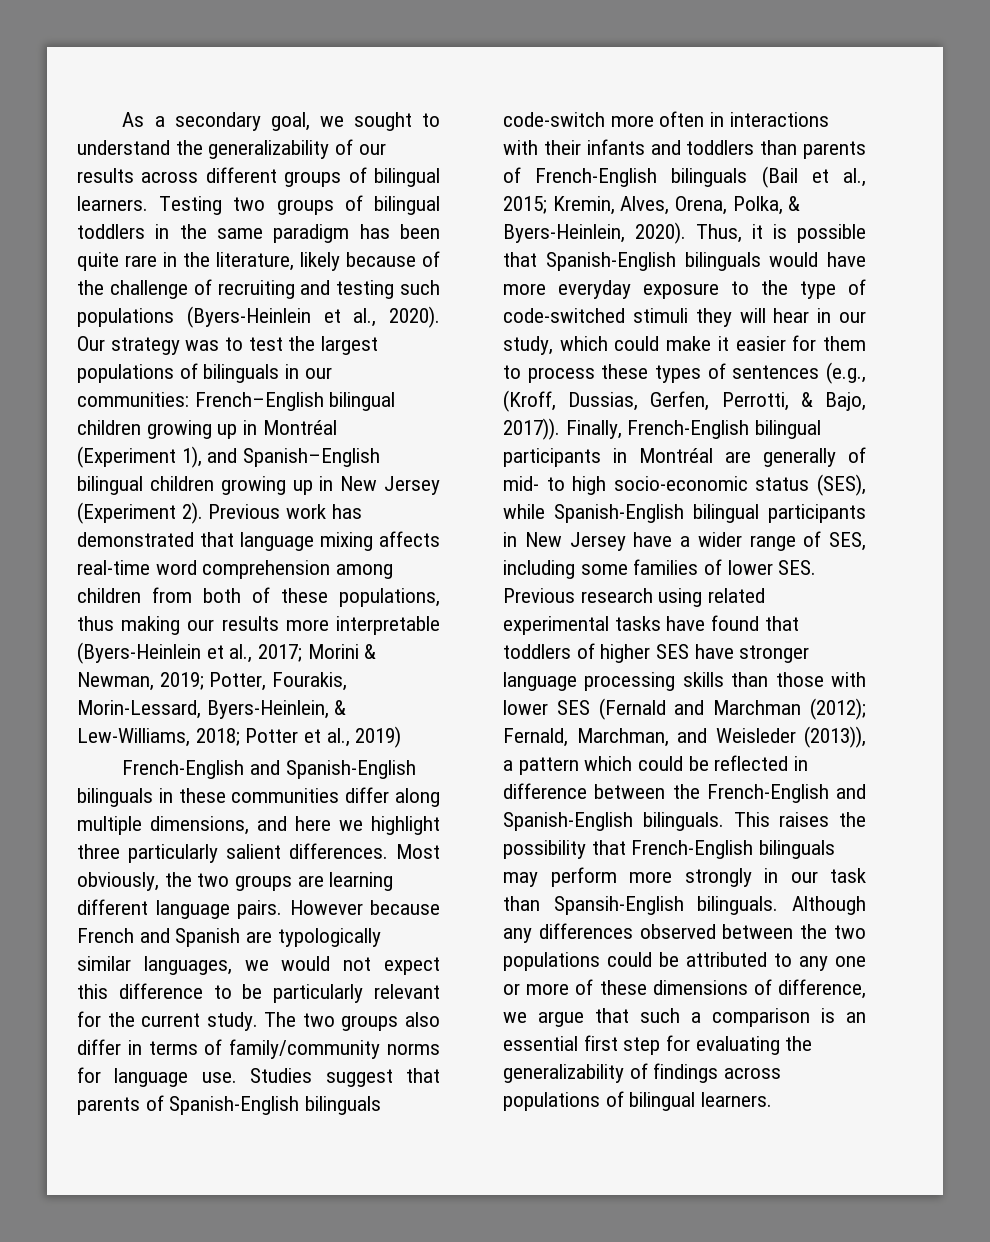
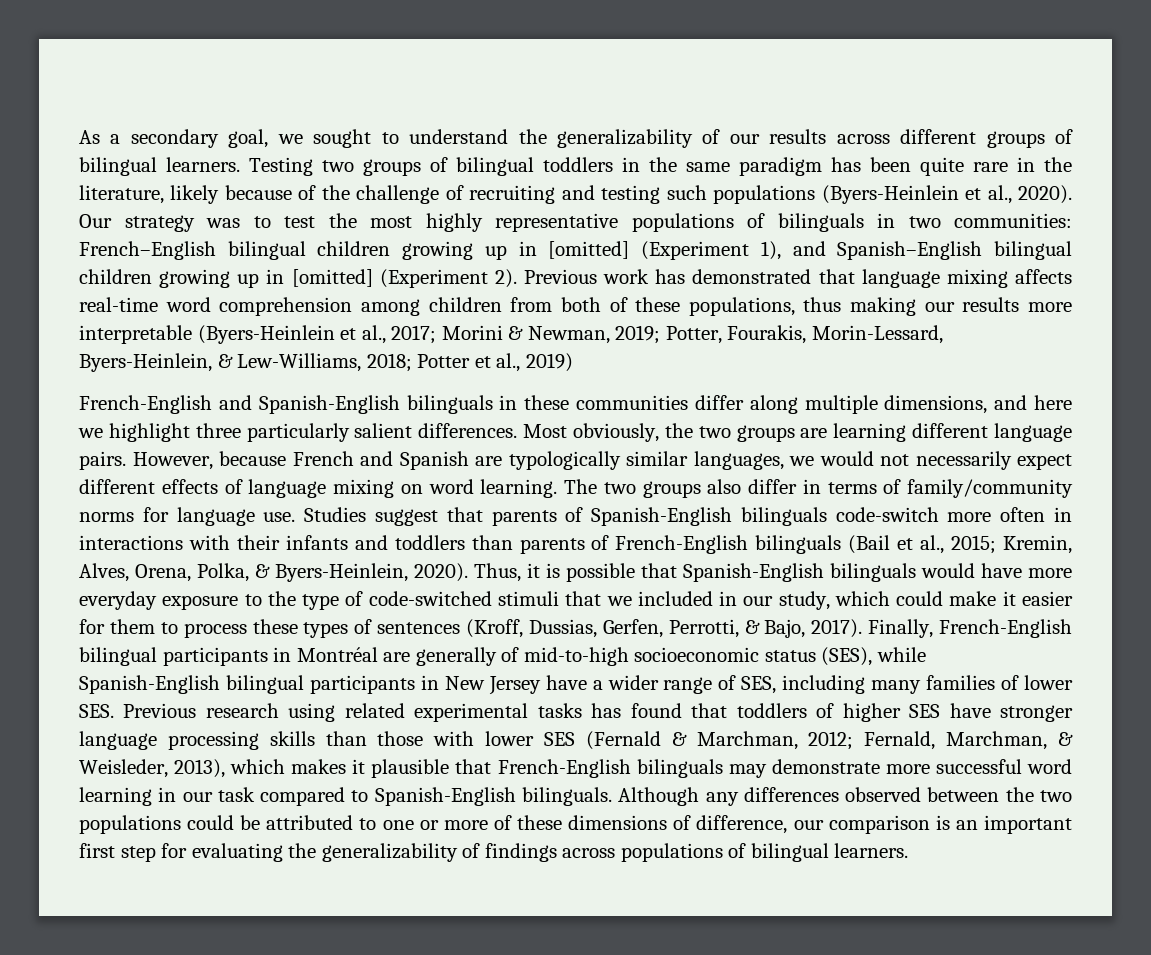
[321,336,379,355] largest -> [370,213,618,232] most highly representative
[304,367,332,379] our -> [908,216,941,228] two
[262,420,337,435] Montréal -> [548,241,630,259] [omitted]
[340,476,440,495] New Jersey -> [291,269,373,287] [omitted]
[289,900,363,915] However -> [132,452,213,470] However,
[384,957,440,975] [77,983,440,1003] [77,1011,258,1031] expect this difference to be particularly relevant for the current study. -> [915,451,1072,470] [79,479,558,498] necessarily expect different effects of language mixing on word learning.
[695,308,810,327] they will hear -> [565,591,713,606] that we included
[826,362,866,384] (e.g., -> (461, 628) none
[503,418,560,440] 2017)). -> [811,619,863,638] 2017).
[503,476,748,495] mid- to high socio-economic -> [523,647,760,666] mid-to-high socioeconomic
[580,564,628,575] some -> [871,680,922,694] many
[666,616,706,631] have -> [591,703,622,718] has
[674,698,866,720] [503,726,866,748] [503,755,809,775] [503,783,866,803] [503,812,866,831] [503,840,836,859] [503,867,866,887] [503,896,684,915] and Marchman (2012); Fernald, Marchman, and Weisleder (2013)), a pattern which could be reflected in difference between the French-English and Spanish-English bilinguals. This raises the possibility that French-English bilinguals may perform more strongly in our task than Spansih-English -> [671,731,1073,750] [79,759,1073,778] [79,787,516,806] & Marchman, 2012; Fernald, Marchman, & Weisleder, 2013), which makes it plausible that French-English bilinguals may demonstrate more successful word learning in our task compared to Spanish-English
[799,956,828,971] any -> (377, 824) none
[503,1008,701,1027] we argue that such a -> [793,820,824,830] our
[503,1036,578,1051] essential -> [984,815,1072,834] important

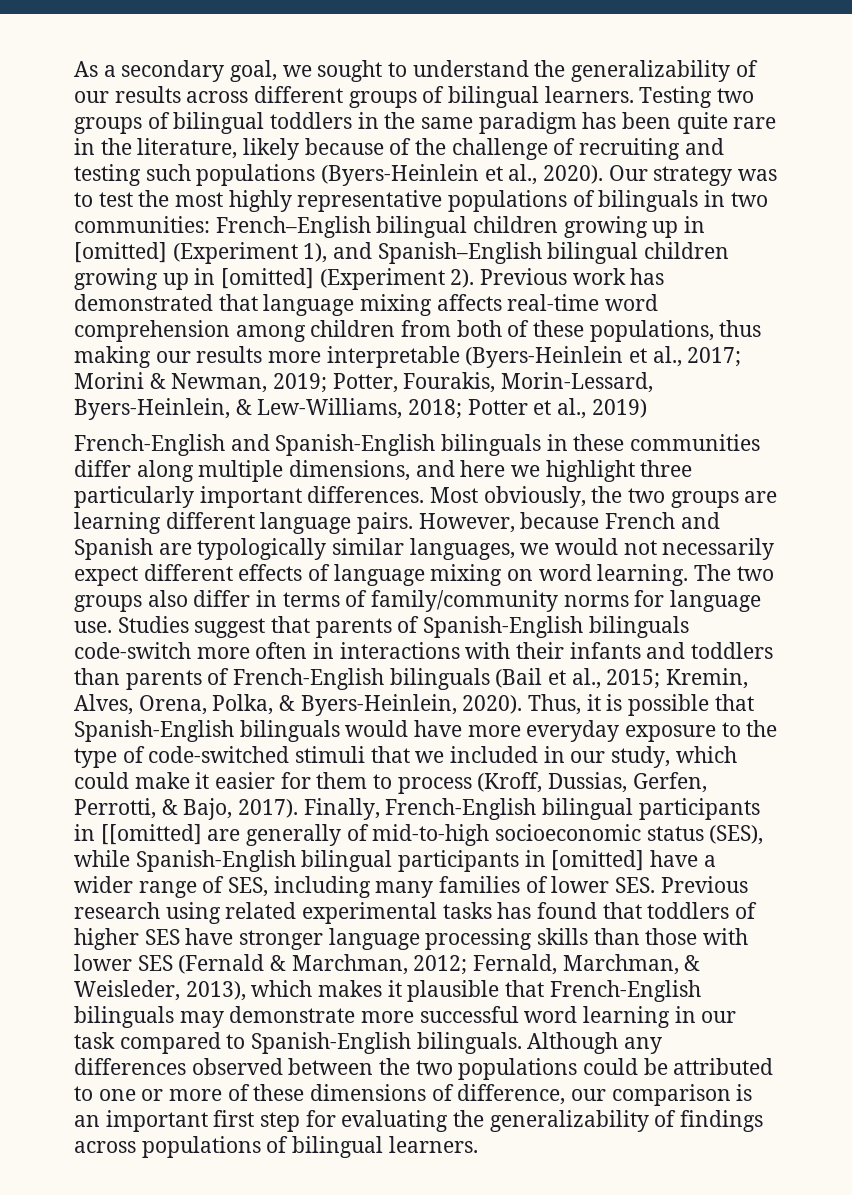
[354,423,413,438] salient -> [199,486,302,508] important
[252,619,461,638] these types of sentences -> (472, 785) none
[296,647,378,662] Montréal -> [100,824,202,845] [[omitted]
[444,676,541,695] New Jersey -> [551,850,645,871] [omitted]

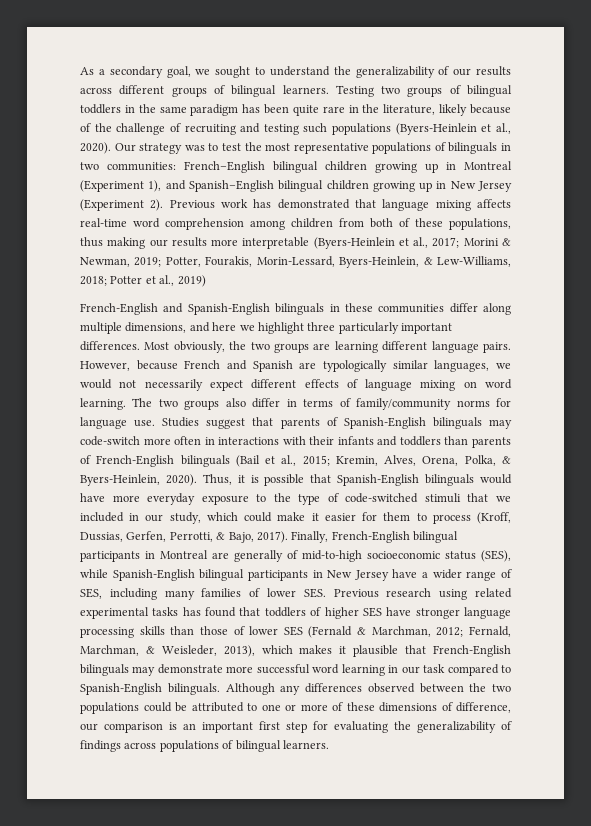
[228,190,292,212] highly -> (291, 147) none
[74,242,167,263] [omitted] -> [464,161,512,170] Montreal
[221,268,315,289] [omitted] -> [450,181,512,192] New Jersey
(689, 627) none -> [488,419,512,429] may
[100,824,202,845] [[omitted] -> [160,550,208,559] Montreal
[551,850,645,871] [omitted] -> [327,570,389,581] New Jersey
[703,928,749,945] with -> [233,626,245,635] of

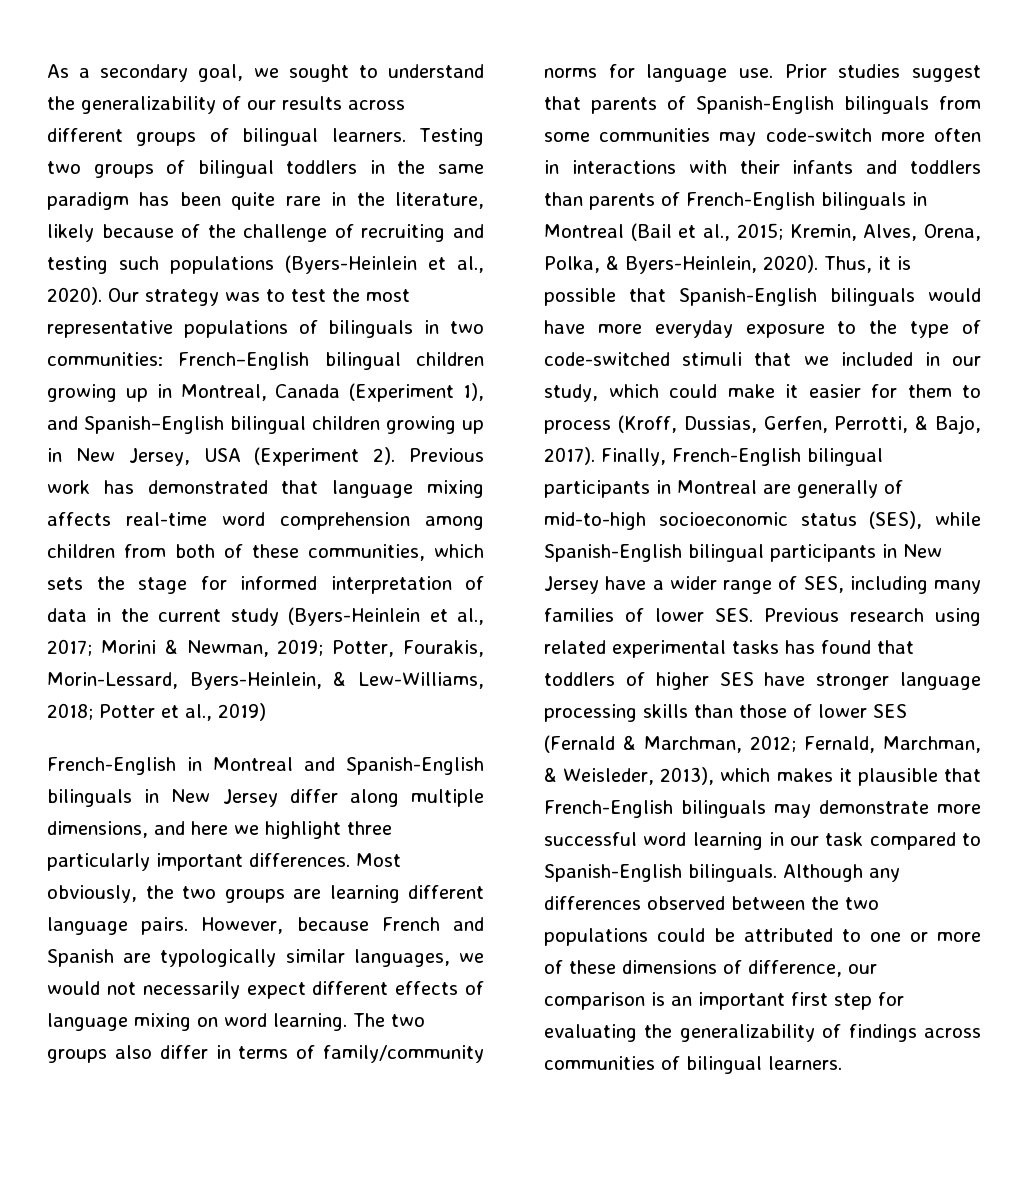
[464,161,512,170] Montreal -> [180,384,341,401] Montreal, Canada
[478,181,512,192] Jersey -> [128,448,241,466] Jersey, USA
[449,218,511,230] [80,237,310,249] populations, thus making our results more interpretable -> [308,544,484,561] [47,576,484,594] [47,608,279,626] communities, which sets the stage for informed interpretation of data in the current study
(158, 309) none -> [187,757,293,771] in Montreal
[344,303,445,313] these communities -> [171,789,278,807] New Jersey
[162,417,200,427] Studies -> [784,64,901,78] Prior studies
(482, 423) none -> [939,96,981,110] [544,128,711,142] from some communities
(230, 461) none -> [912,192,927,206] [544,224,624,238] in Montreal
[159,740,219,752] populations -> [544,1056,655,1070] communities

